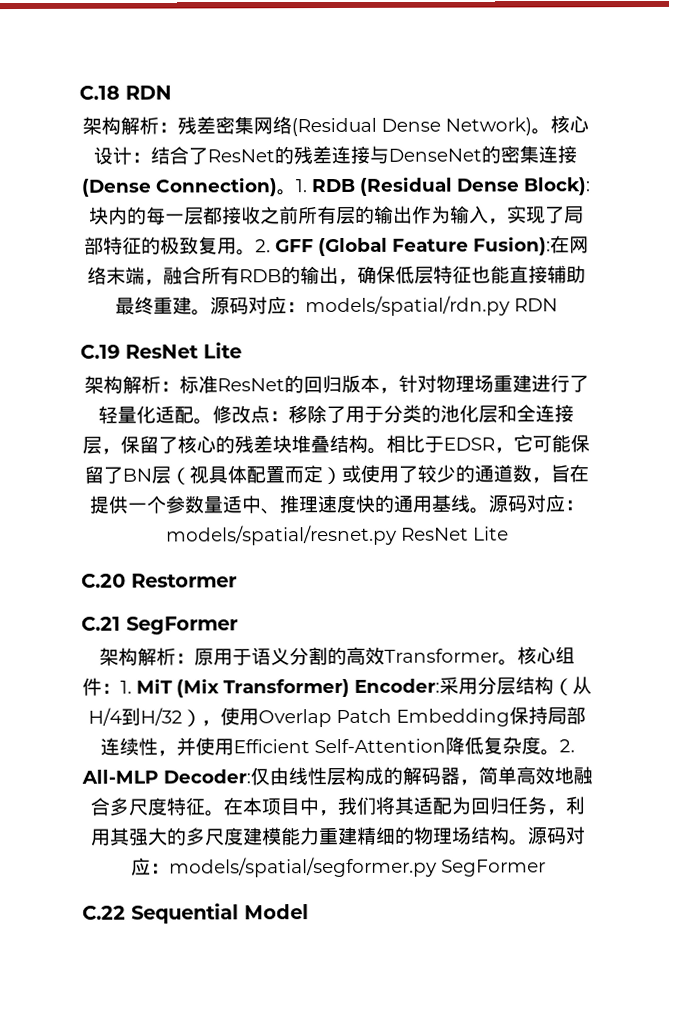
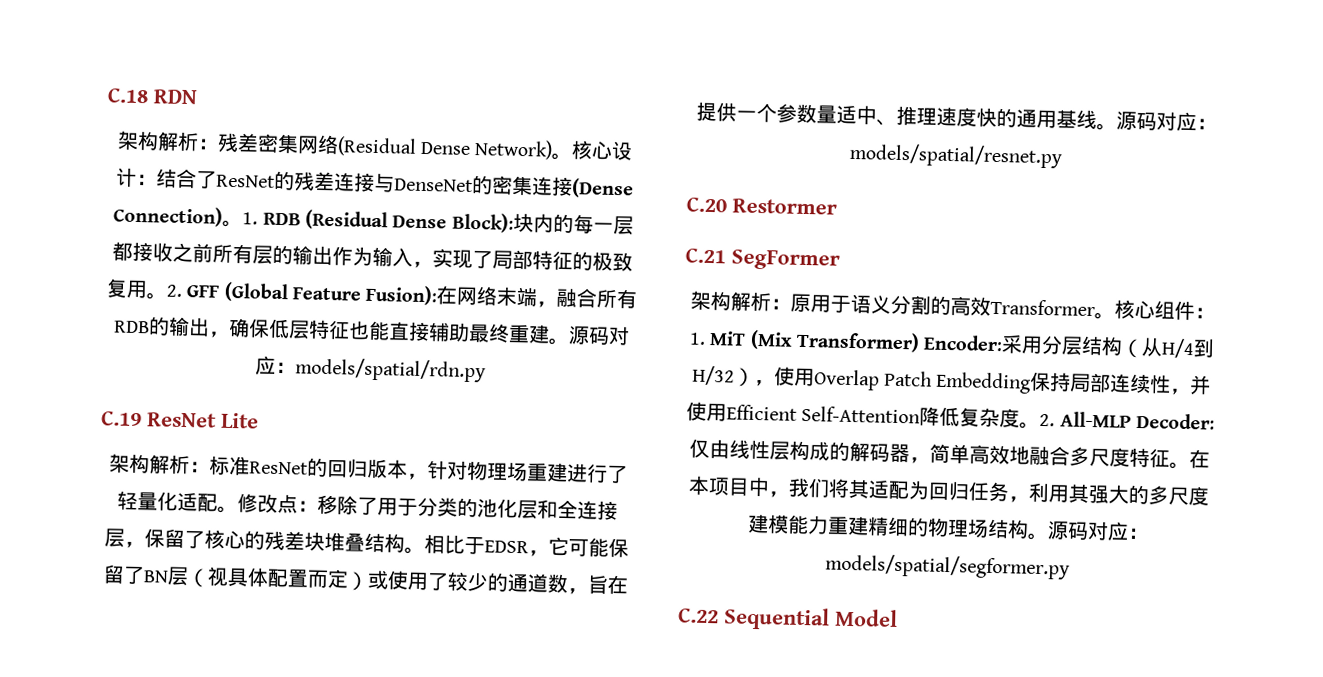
[513,298,558,312] RDN -> (486, 370) none
[400,526,509,541] ResNet Lite -> (1063, 155) none
[440,859,546,877] SegFormer -> (1070, 566) none

